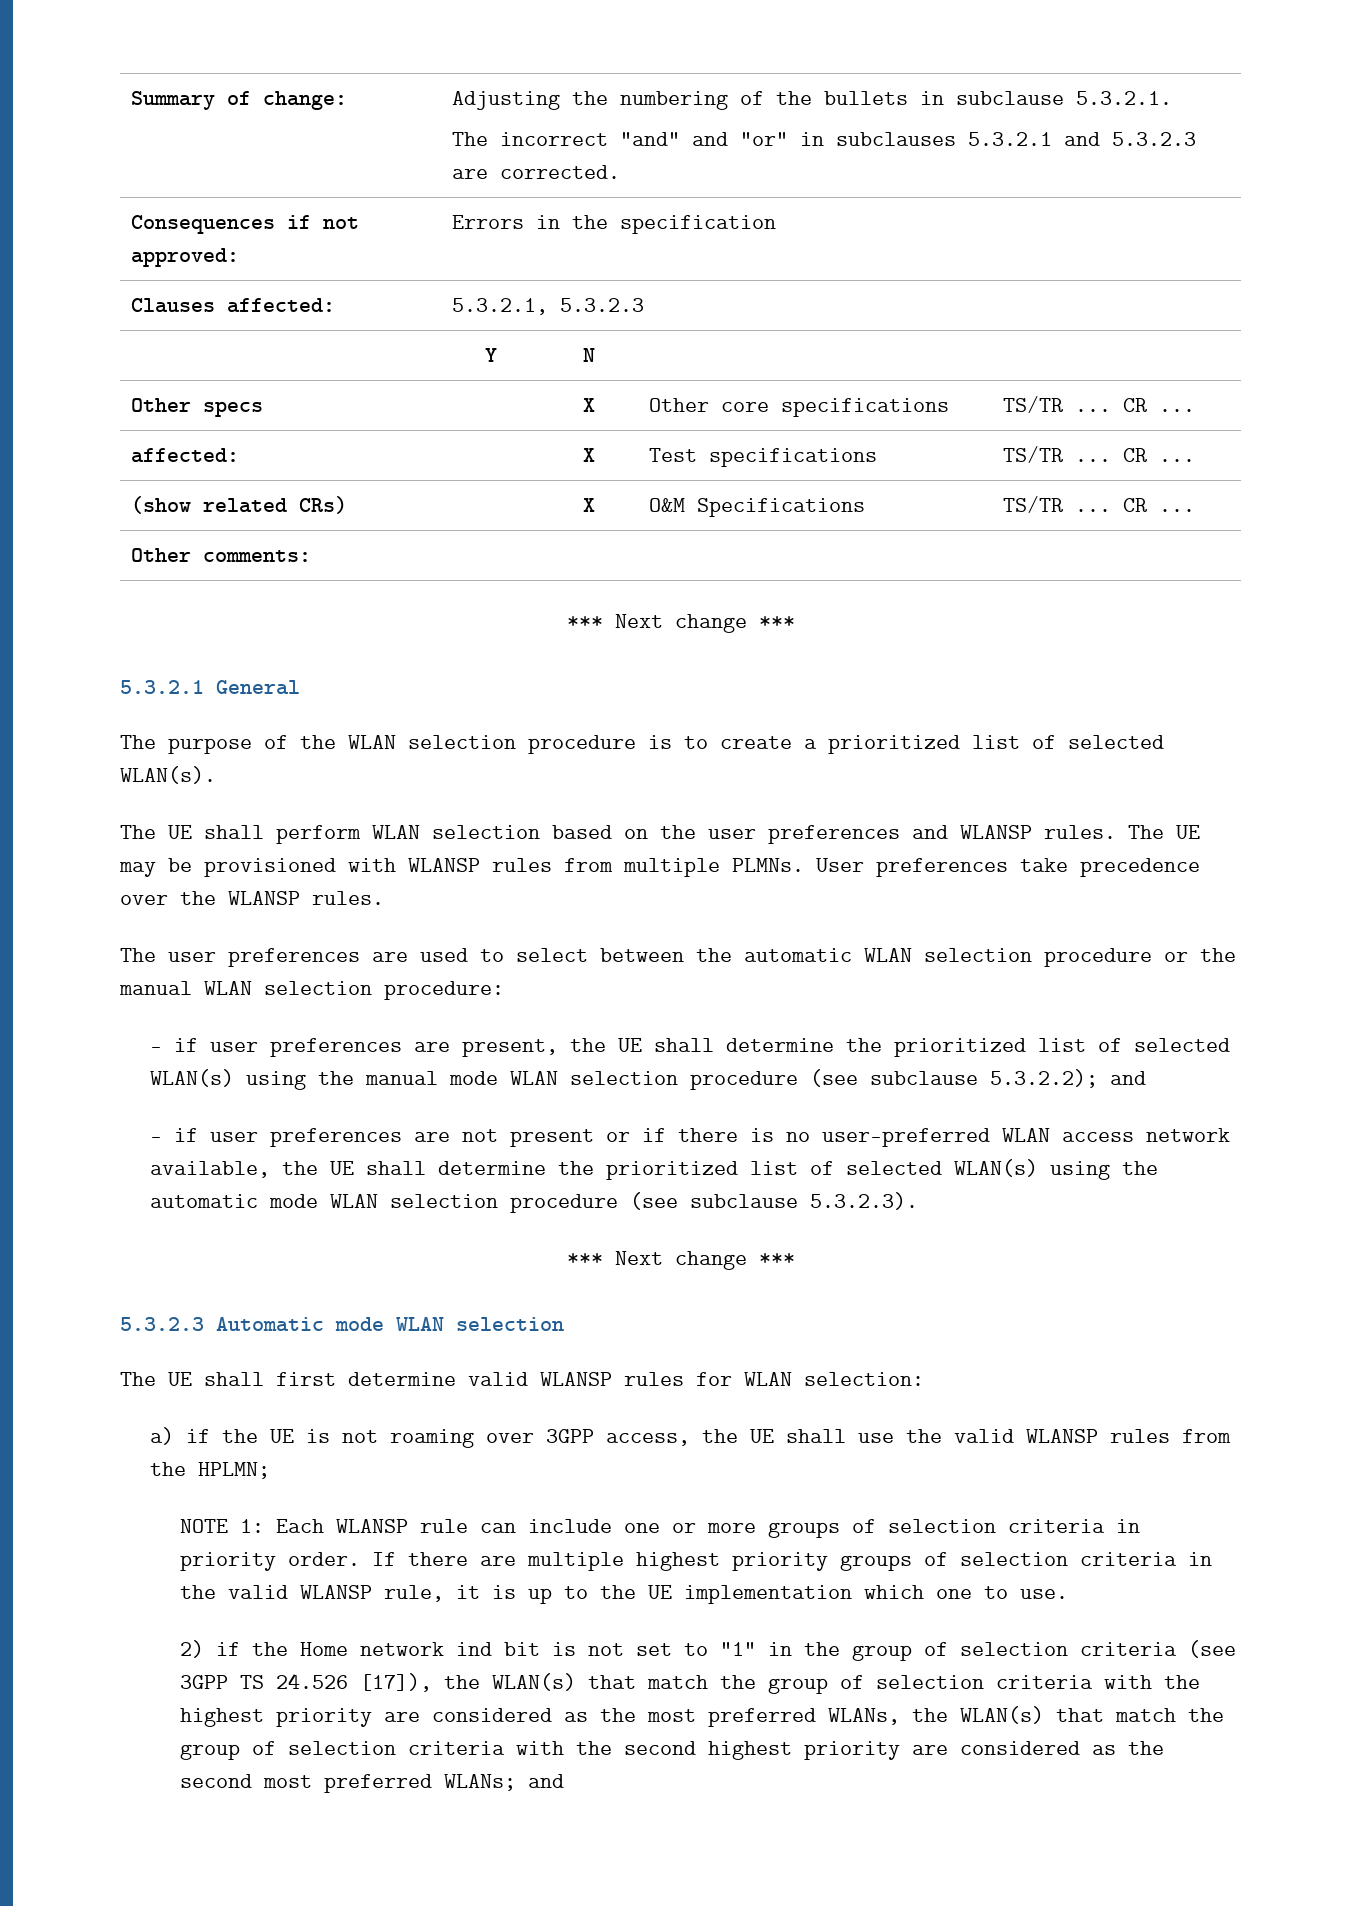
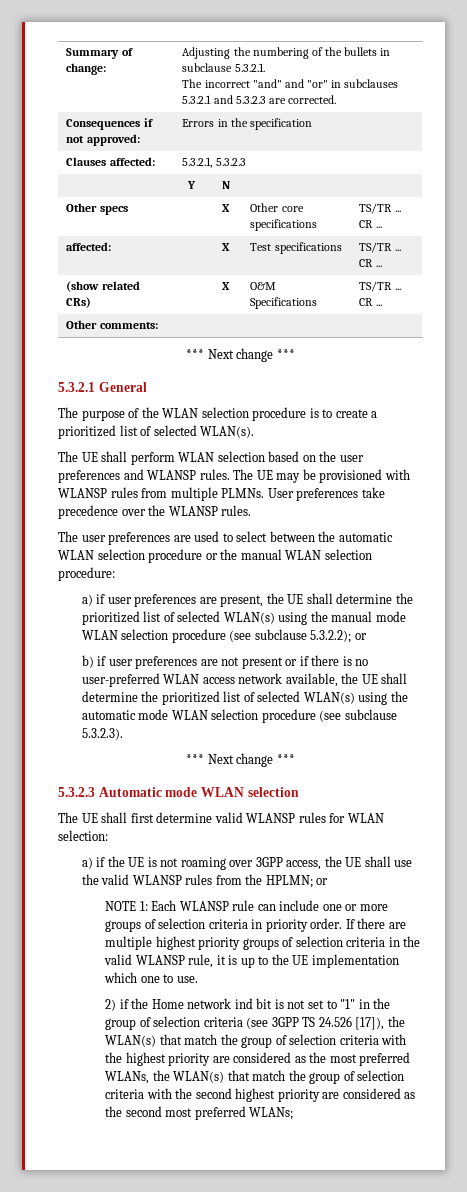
[150,1047,163,1052] - -> [81,594,93,606] a)
[1110,1071,1147,1085] [150,1137,163,1142] and // - -> [354,633,367,640] [81,655,94,668] or // b)
(271, 1470) none -> [316,878,329,885] or
[528,1774,565,1788] and -> (294, 1113) none

